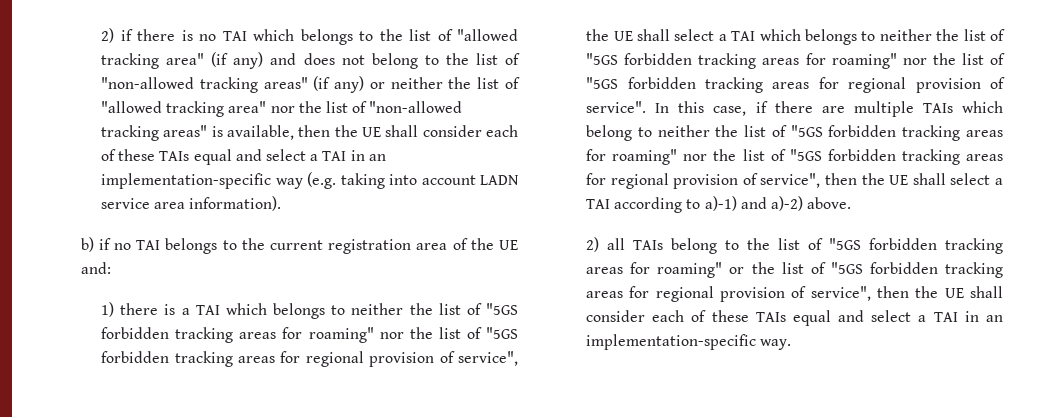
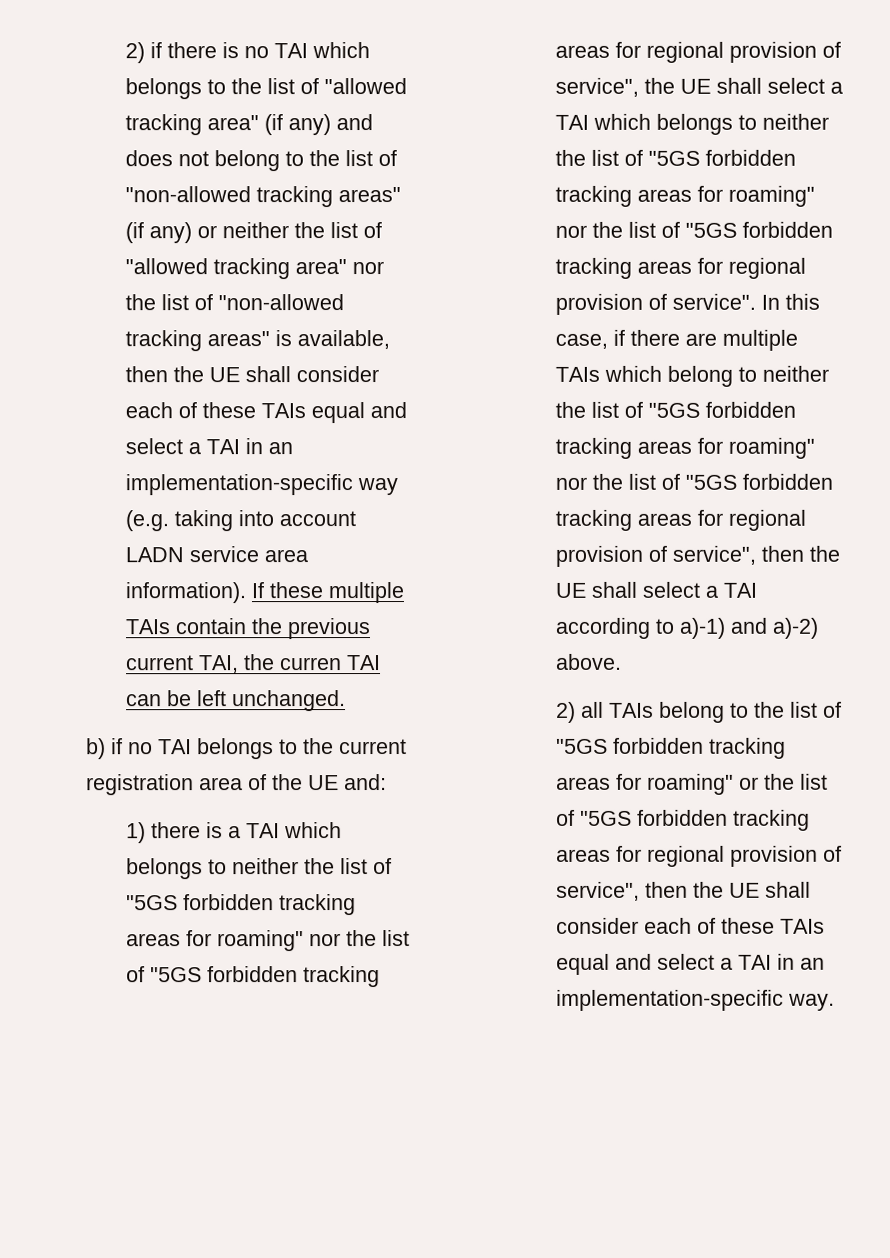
(282, 203) none -> [250,582,404,604] [124,618,371,640] [125,654,381,674] [125,690,346,712] If these multiple TAIs contain the previous current TAI, the curren TAI can be left unchanged.

